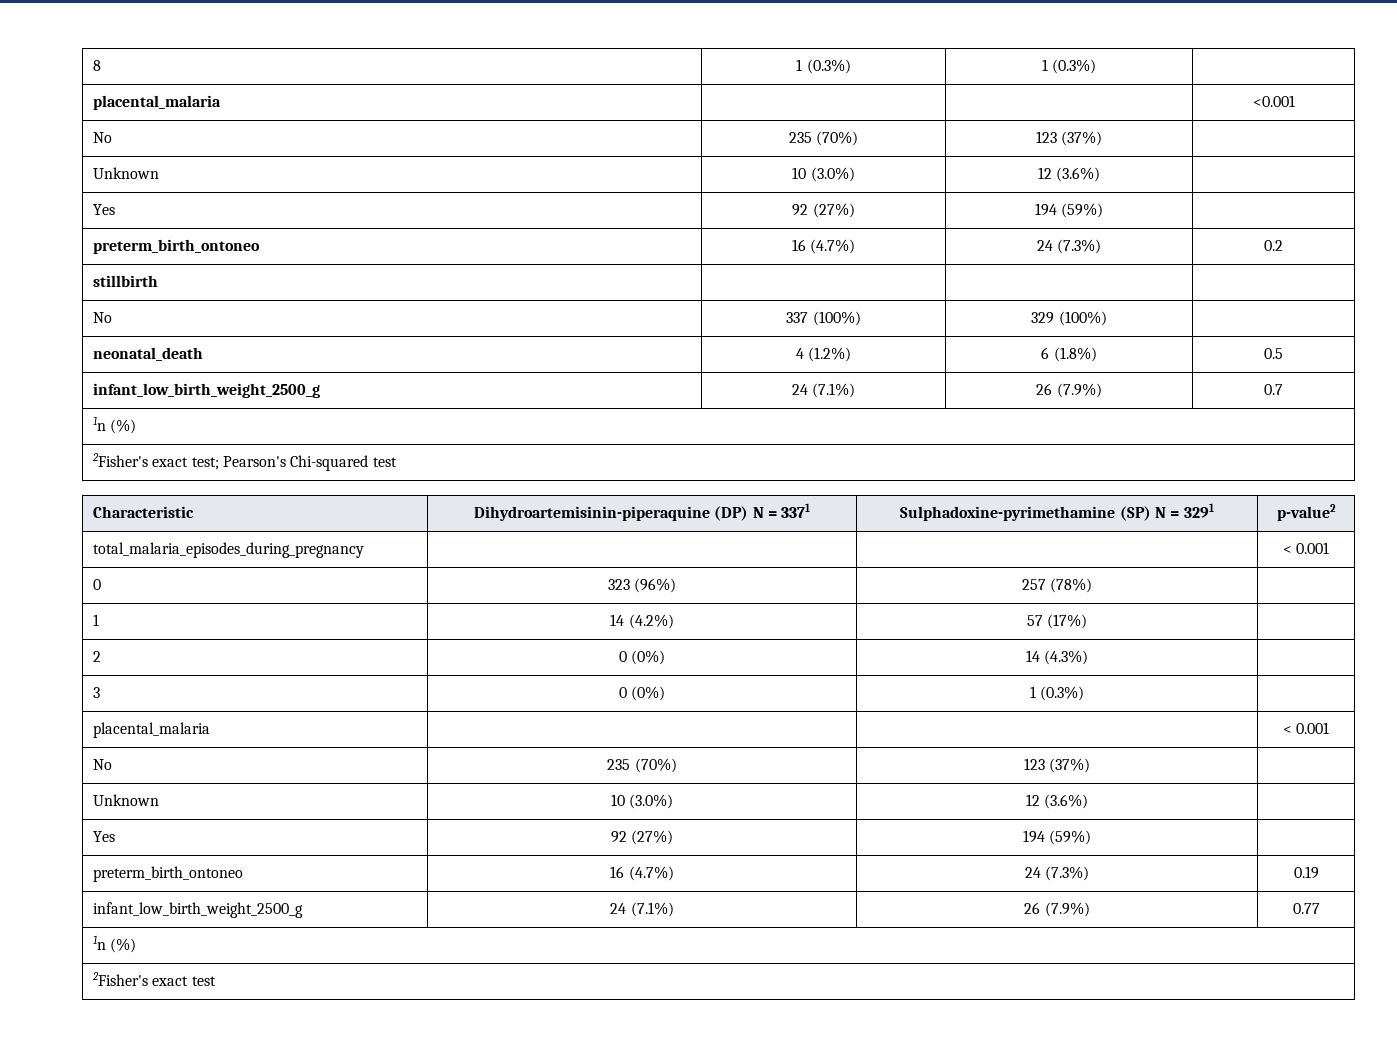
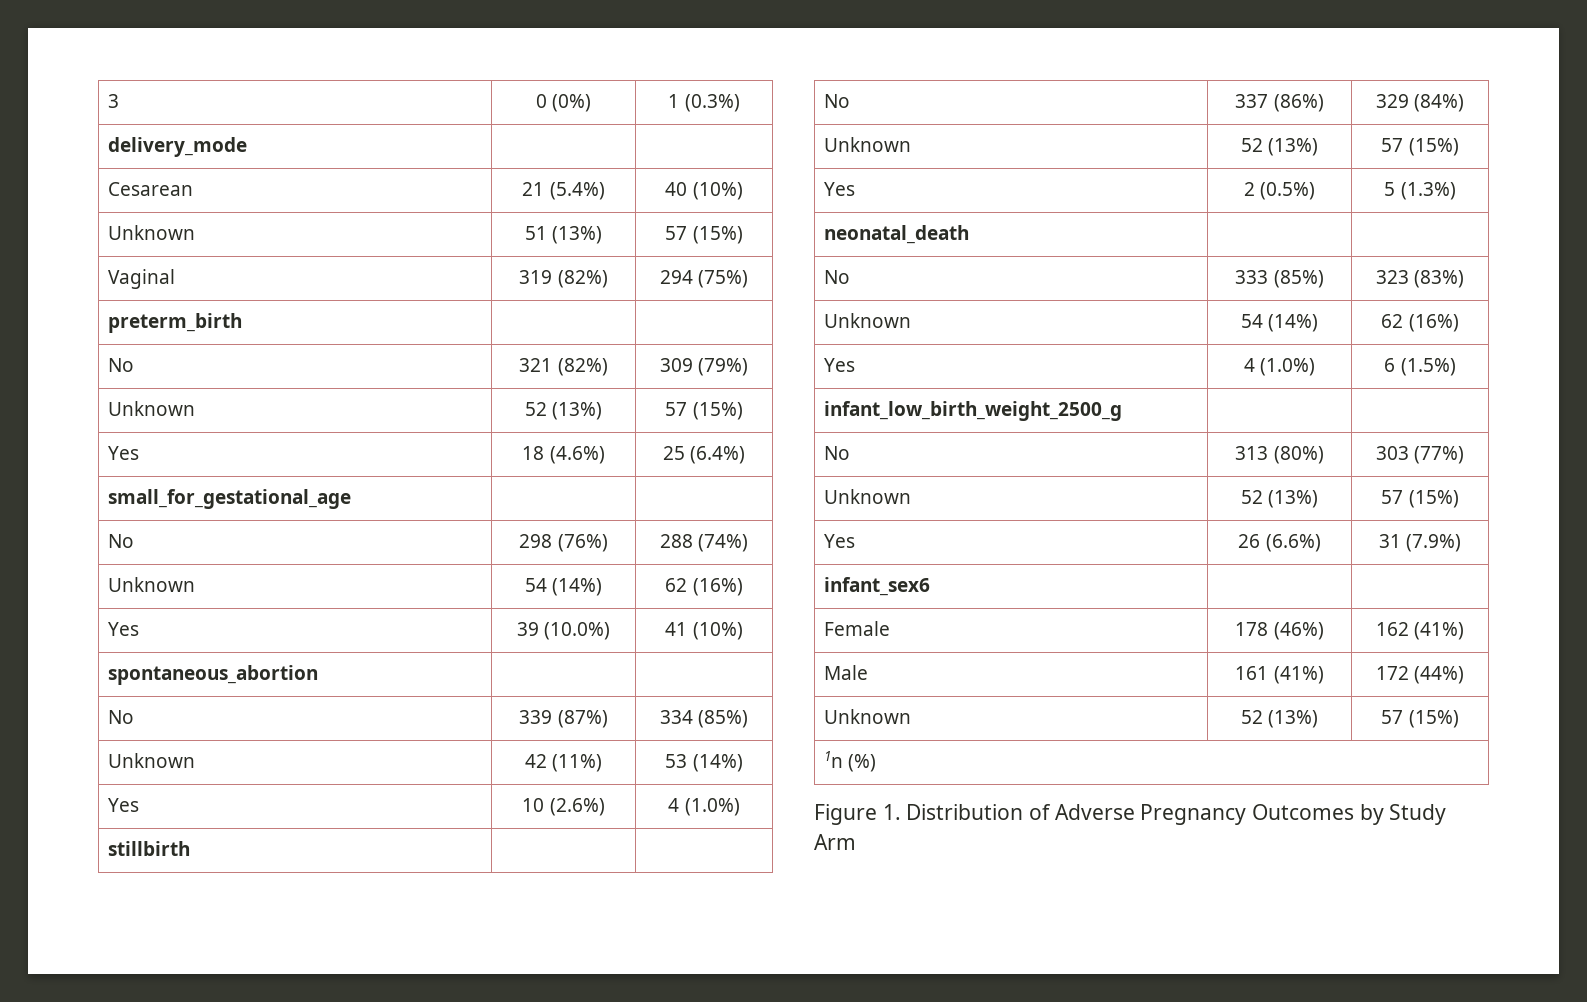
[93,60,102,71] [796,59,851,74] [1041,59,1097,74] [93,95,222,110] [1252,95,1295,107] [93,132,113,143] [788,131,859,146] [1035,131,1103,146] [93,167,160,179] [792,167,855,182] [1037,167,1101,182] [93,204,116,215] [792,203,855,218] [1034,203,1104,218] [93,239,261,254] [791,239,856,254] [1036,239,1102,254] [1264,240,1283,251] [93,275,159,287] [93,312,113,323] [786,311,861,326] [1031,311,1107,326] [93,347,204,361] [795,347,852,362] [1041,347,1097,362] [1264,348,1283,359] [93,383,321,398] [791,383,856,398] [1036,383,1102,398] [1264,384,1283,395] [93,416,137,434] [92,453,397,471] [93,506,195,518] [473,503,811,521] [900,503,1214,521] [1276,504,1336,521] [93,542,365,558] [1282,542,1330,554] [93,579,102,590] [607,578,677,593] [1021,578,1093,593] [93,614,100,626] [610,614,674,629] [1026,614,1088,629] [93,651,102,662] [618,650,666,665] [1025,650,1089,665] 8 | 1 (0.3%) | 1 (0.3%) | // placental_malaria | | | <0.001 // No | 235 (70%) | 123 (37%) | // Unknown | 10 (3.0%) | 12 (3.6%) | // Yes | 92 (27%) | 194 (59%) | // preterm_birth_ontoneo | 16 (4.7%) | 24 (7.3%) | 0.2 // stillbirth | | | // No | 337 (100%) | 329 (100%) | // neonatal_death | 4 (1.2%) | 6 (1.8%) | 0.5 // infant_low_birth_weight_2500_g | 24 (7.1%) | 26 (7.9%) | 0.7 // 1n (%) // 2Fisher's exact test; Pearson's Chi-squared test // Characteristic | Dihydroartemisinin-piperaquine (DP) N = 3371 | Sulphadoxine-pyrimethamine (SP) N = 3291 | p-value2 // total_malaria_episodes_during_pregnancy | | | < 0.001 // 0 | 323 (96%) | 257 (78%) | // 1 | 14 (4.2%) | 57 (17%) | // 2 | 0 (0%) | 14 (4.3%) | // -> (108, 101) none
[93,722,211,738] [1282,722,1330,734] [93,759,113,770] [607,758,677,773] [1023,758,1091,773] [93,794,160,806] [610,794,674,809] [1025,794,1089,809] [93,831,116,842] [610,830,674,845] [1022,830,1092,845] [93,866,244,882] [610,866,674,881] [1024,866,1090,881] [1293,866,1319,879] [93,902,304,918] [610,902,674,917] [1024,902,1090,917] [1292,903,1320,914] [93,935,137,953] [92,972,216,986] | // placental_malaria | | | < 0.001 // No | 235 (70%) | 123 (37%) | // Unknown | 10 (3.0%) | 12 (3.6%) | // Yes | 92 (27%) | 194 (59%) | // preterm_birth_ontoneo | 16 (4.7%) | 24 (7.3%) | 0.19 // infant_low_birth_weight_2500_g | 24 (7.1%) | 26 (7.9%) | 0.77 // 1n (%) // 2Fisher's exact test -> [108,137,248,157] [108,182,194,196] [522,182,605,200] [665,182,743,200] [108,225,196,240] [524,226,603,244] [665,226,743,244] [108,269,176,289] [519,270,608,288] [659,270,749,288] [108,313,243,333] [108,358,135,372] [519,358,608,376] [659,358,749,376] [108,401,196,416] [524,402,603,420] [665,402,743,420] [108,446,140,460] [522,446,605,464] [662,446,746,464] [108,489,352,509] [108,534,135,548] [519,534,608,552] [659,534,749,552] [108,577,196,592] [524,578,603,596] [665,578,743,596] [108,622,140,636] [516,622,611,640] [665,622,743,640] [108,665,319,685] [108,710,135,724] [519,710,608,728] [659,710,749,728] [108,753,196,768] [524,754,603,772] [665,754,743,772] [108,798,140,812] [522,798,605,816] [668,798,740,816] [108,841,191,856] [824,94,851,108] [1235,94,1324,112] [1375,94,1465,112] [824,137,912,152] [1240,138,1319,156] [1381,138,1459,156] [824,182,856,196] [1243,182,1316,200] [1384,182,1456,200] [824,225,970,244] [824,270,851,284] [1235,270,1324,288] [1375,270,1465,288] [824,313,912,328] [1240,314,1319,332] [1381,314,1459,332] [824,358,856,372] [1243,358,1316,376] [1384,358,1456,376] [824,401,1123,421] [824,446,851,460] [1235,446,1324,464] [1375,446,1465,464] [824,489,912,504] [1240,490,1319,508] [1381,490,1459,508] [824,534,856,548] [1238,534,1321,552] [1378,534,1462,552] [824,577,931,596] [824,621,891,636] [1235,622,1324,640] [1375,622,1465,640] [824,665,869,680] [1235,666,1324,684] [1375,666,1465,684] [824,709,912,724] [1240,710,1319,728] [1381,710,1459,728] [824,751,877,772] [814,804,1447,825] [814,834,856,850] // delivery_mode | | // Cesarean | 21 (5.4%) | 40 (10%) // Unknown | 51 (13%) | 57 (15%) // Vaginal | 319 (82%) | 294 (75%) // preterm_birth | | // No | 321 (82%) | 309 (79%) // Unknown | 52 (13%) | 57 (15%) // Yes | 18 (4.6%) | 25 (6.4%) // small_for_gestational_age | | // No | 298 (76%) | 288 (74%) // Unknown | 54 (14%) | 62 (16%) // Yes | 39 (10.0%) | 41 (10%) // spontaneous_abortion | | // No | 339 (87%) | 334 (85%) // Unknown | 42 (11%) | 53 (14%) // Yes | 10 (2.6%) | 4 (1.0%) // stillbirth | | // No | 337 (86%) | 329 (84%) // Unknown | 52 (13%) | 57 (15%) // Yes | 2 (0.5%) | 5 (1.3%) // neonatal_death | | // No | 333 (85%) | 323 (83%) // Unknown | 54 (14%) | 62 (16%) // Yes | 4 (1.0%) | 6 (1.5%) // infant_low_birth_weight_2500_g | | // No | 313 (80%) | 303 (77%) // Unknown | 52 (13%) | 57 (15%) // Yes | 26 (6.6%) | 31 (7.9%) // infant_sex6 | | // Female | 178 (46%) | 162 (41%) // Male | 161 (41%) | 172 (44%) // Unknown | 52 (13%) | 57 (15%) // 1n (%) // Figure 1. Distribution of Adverse Pregnancy Outcomes by Study Arm

